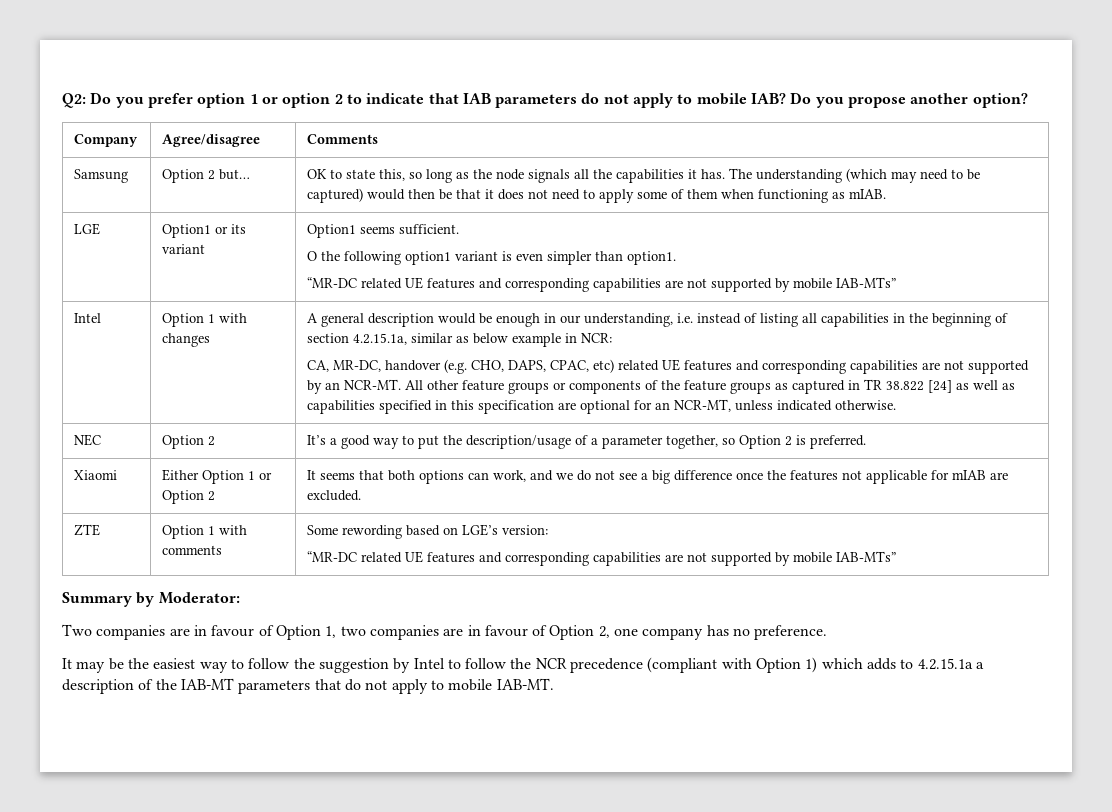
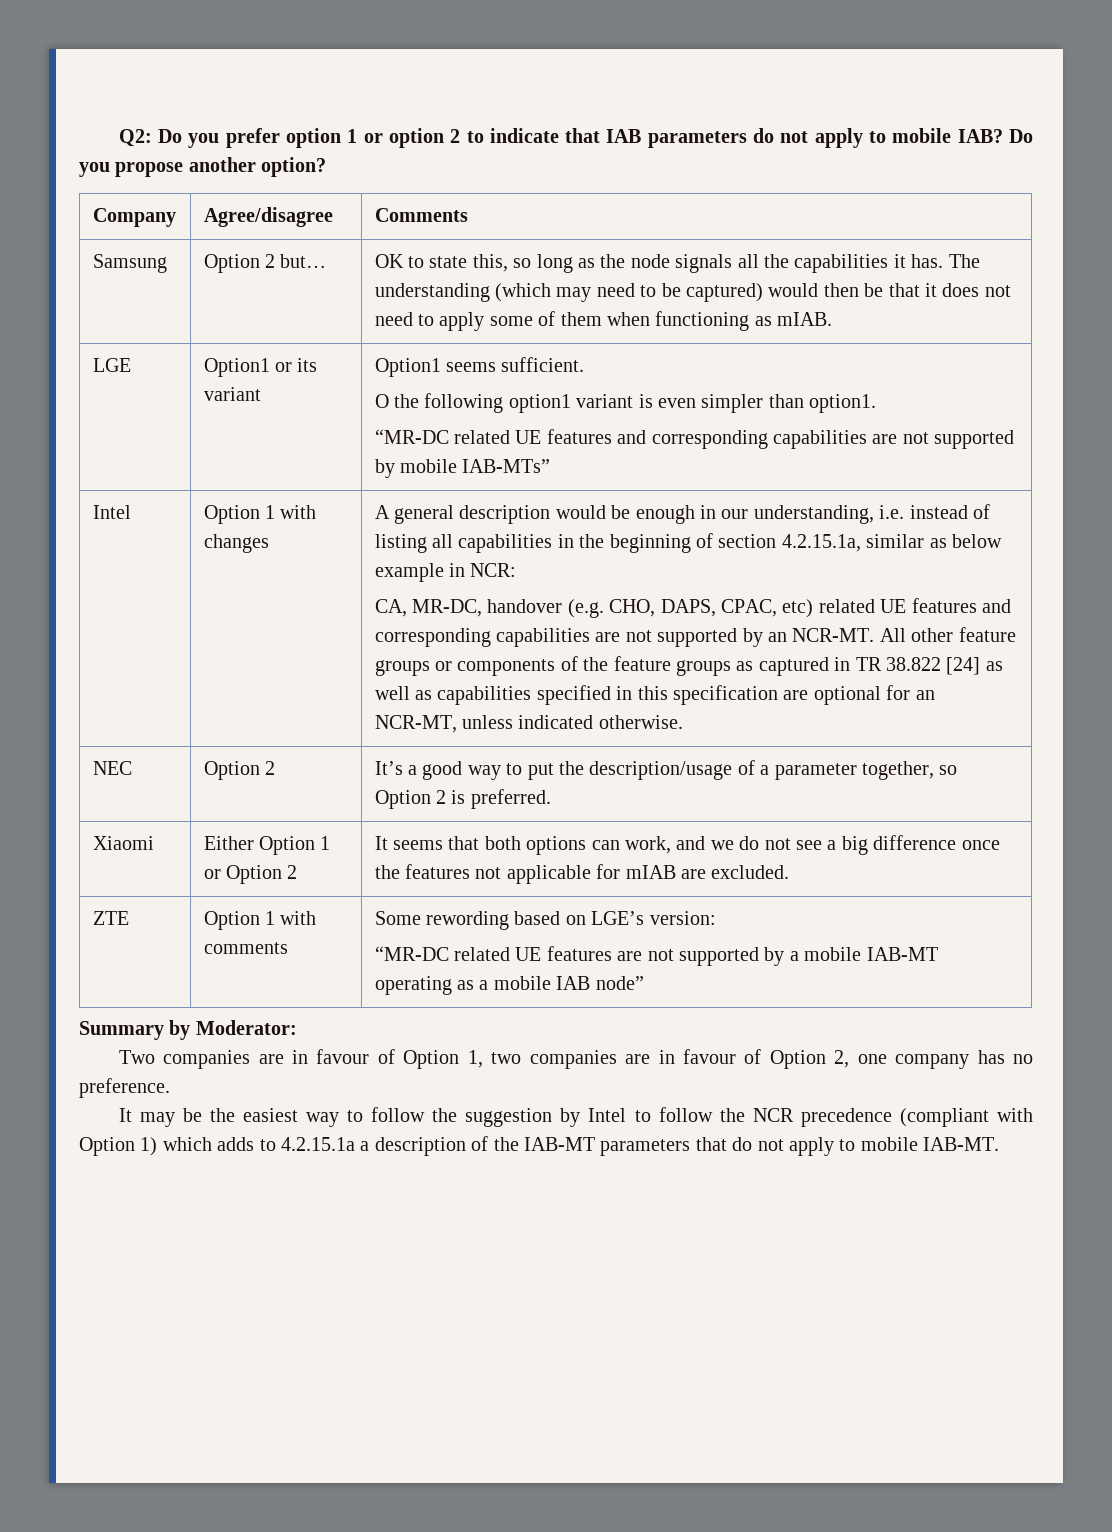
[479,551,897,566] and corresponding capabilities are not supported by mobile IAB-MTs” -> [617,947,938,966] [374,976,644,995] are not supported by a mobile IAB-MT operating as a mobile IAB node”

